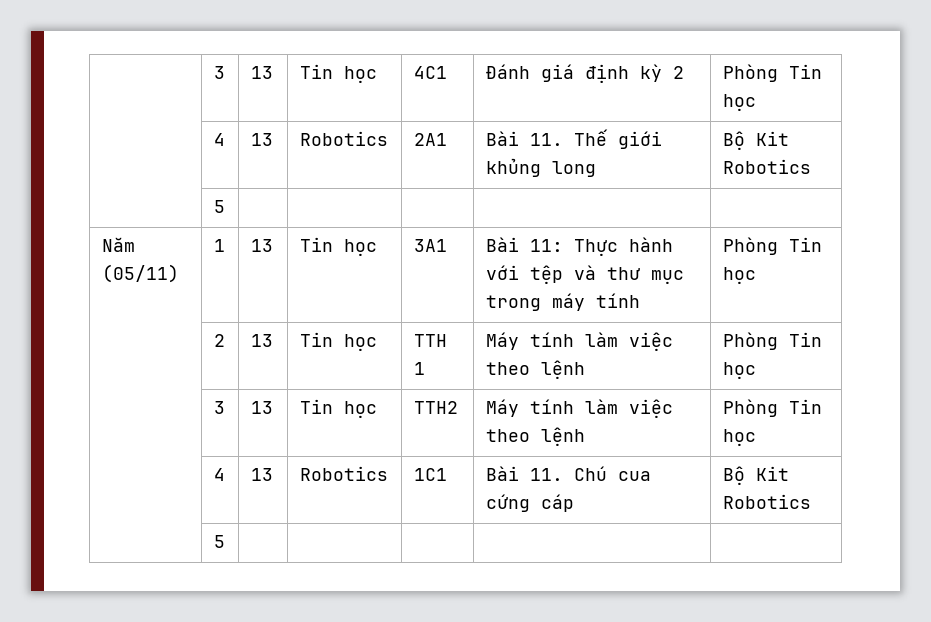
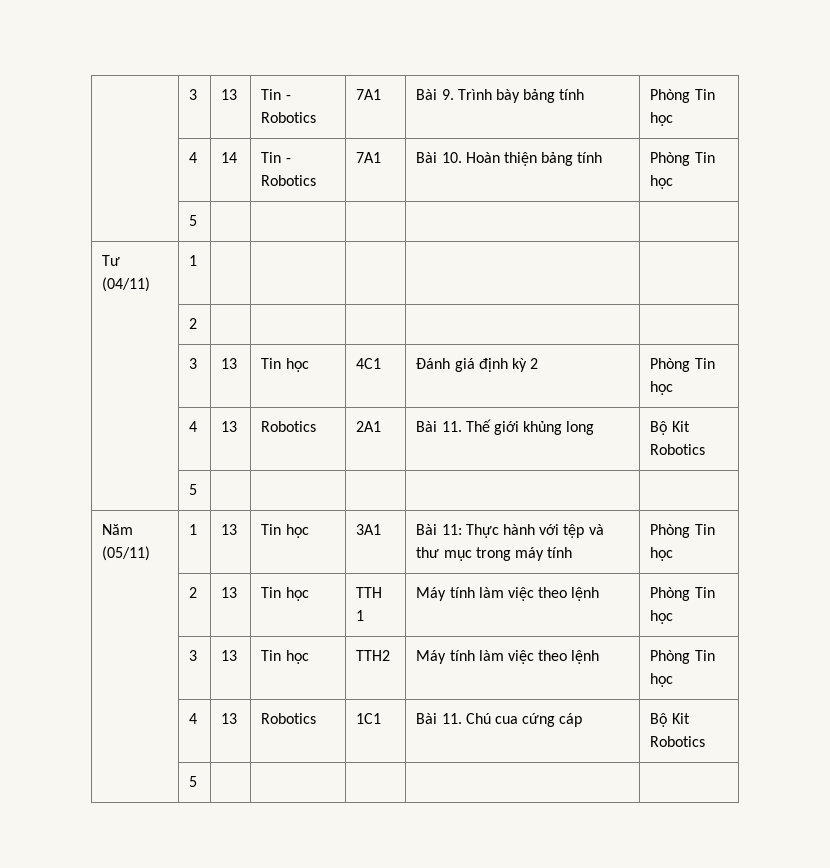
[213,66,225,79] [250,66,273,79] | 3 | 13 -> [189,89,198,100] [221,89,238,100] [261,89,291,100] [261,112,317,123] [356,89,382,100] [416,89,585,103] [650,89,715,103] [650,112,674,126] [189,152,198,163] [221,152,238,163] [261,152,291,163] [261,175,317,186] [356,152,382,163] [416,152,603,166] [650,152,715,166] [650,175,674,189] [189,215,198,226] [102,255,121,266] [102,277,151,292] [189,255,198,266] [189,318,198,329] [189,358,198,369] [221,358,238,369] | 3 | 13 | Tin - Robotics | 7A1 | Bài 9. Trình bày bảng tính | Phòng Tin học // | 4 | 14 | Tin - Robotics | 7A1 | Bài 10. Hoàn thiện bảng tính | Phòng Tin học // | 5 | | | | | // Tư (04/11) | 1 | | | | | // | 2 | | | | | // | 3 | 13

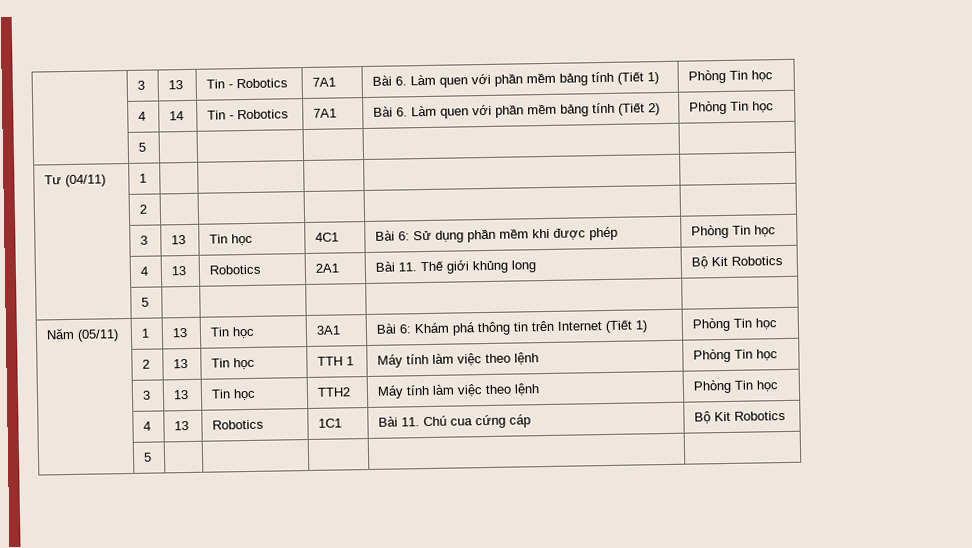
[441,89,585,103] 9. Trình bày bảng tính -> [395,71,660,88] 6. Làm quen với phần mềm bảng tính (Tiết 1)
[441,152,603,166] 10. Hoàn thiện bảng tính -> [396,102,661,119] 6. Làm quen với phần mềm bảng tính (Tiết 2)
[416,358,539,372] Đánh giá định kỳ 2 -> [375,226,619,243] Bài 6: Sử dụng phần mềm khi được phép
[441,524,604,538] [416,547,573,561] 11: Thực hành với tệp và thư mục trong máy tính -> [399,319,648,336] 6: Khám phá thông tin trên Internet (Tiết 1)

